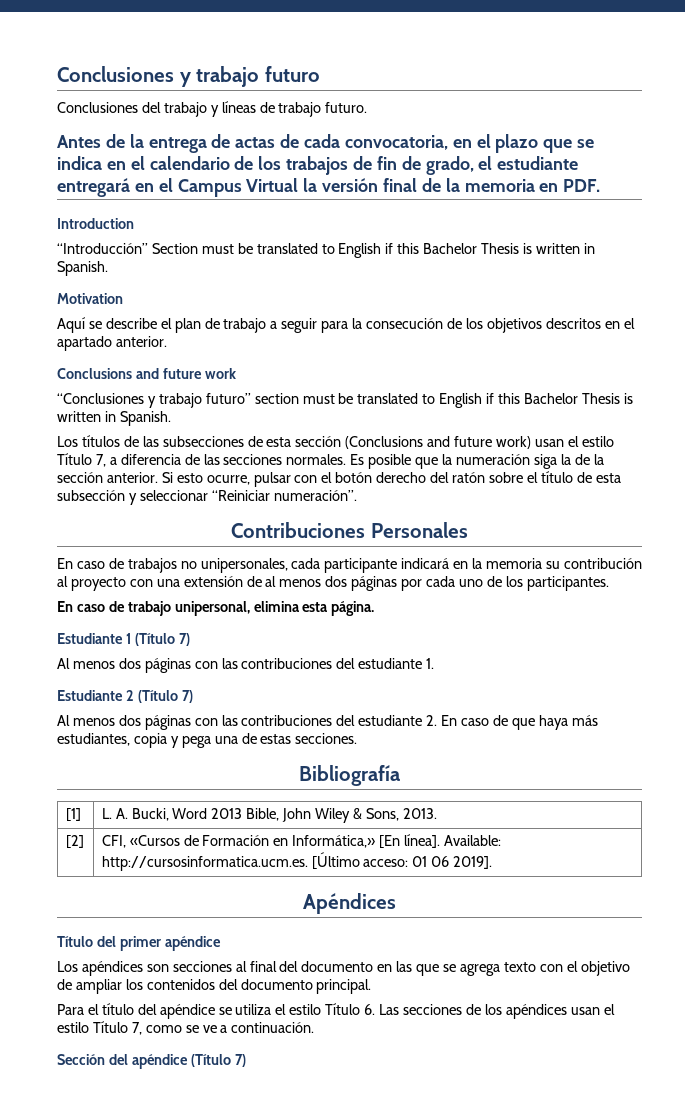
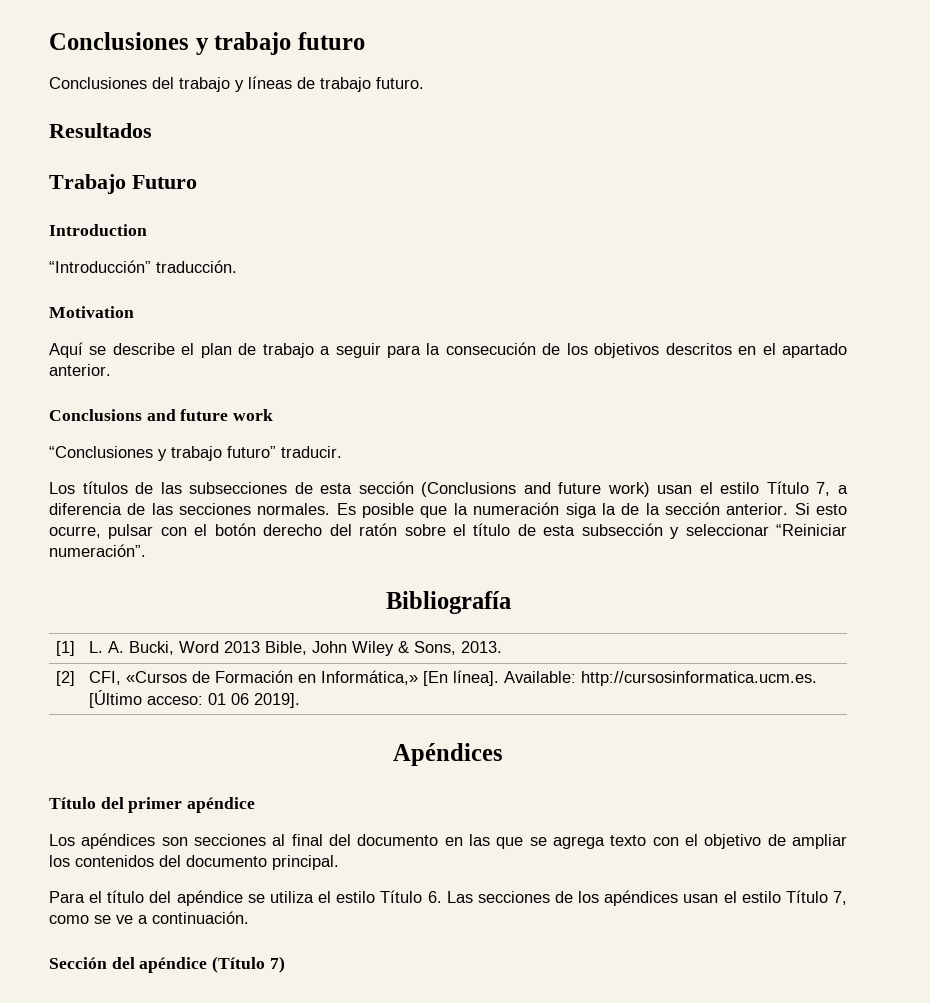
[57,134,595,153] [57,156,579,175] [57,178,601,197] [57,218,134,229] [57,243,595,258] [57,261,108,276] Antes de la entrega de actas de cada convocatoria, en el plazo que se indica en el calendario de los trabajos de fin de grado, el estudiante entregará en el Campus Virtual la versión final de la memoria en PDF. // Introduction // “Introducción” Section must be translated to English if this Bachelor Thesis is written in Spanish. -> [49,123,152,138] [49,174,197,194] [49,224,147,236] [49,260,237,273] Resultados // Trabajo Futuro // Introduction // “Introducción” traducción.
[254,393,633,408] [57,411,171,426] section must be translated to English if this Bachelor Thesis is written in Spanish. -> [281,446,342,458] traducir.
[231,522,468,538] [57,558,642,573] [57,576,609,591] [57,601,375,616] [57,633,190,646] [57,658,435,673] [57,690,193,703] [57,715,598,730] [57,733,358,748] // Contribuciones Personales // En caso de trabajos no unipersonales, cada participante indicará en la memoria su contribución al proyecto con una extensión de al menos dos páginas por cada uno de los participantes. // En caso de trabajo unipersonal, elimina esta página. // Estudiante 1 (Título 7) // Al menos dos páginas con las contribuciones del estudiante 1. // Estudiante 2 (Título 7) // Al menos dos páginas con las contribuciones del estudiante 2. En caso de que haya más estudiantes, copia y pega una de estas secciones. -> (146, 550) none

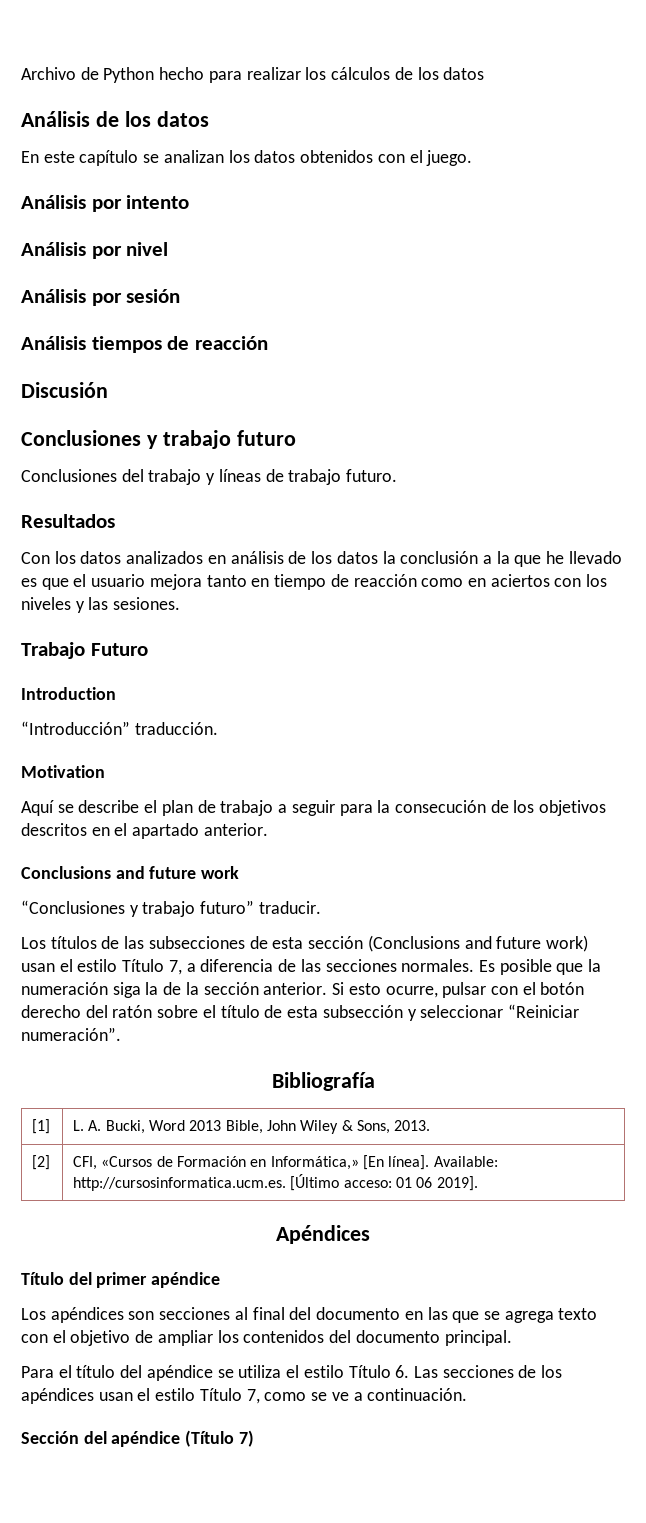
(49, 41) none -> [21,67,485,83] [21,111,209,127] [21,150,473,166] [21,195,190,212] [21,242,169,259] [21,289,181,306] [21,336,268,353] [21,382,108,398] Archivo de Python hecho para realizar los cálculos de los datos // Análisis de los datos // En este capítulo se analizan los datos obtenidos con el juego. // Análisis por intento // Análisis por nivel // Análisis por sesión // Análisis tiempos de reacción // Discusión //
(152, 130) none -> [21,551,622,567] [21,574,608,590] [21,597,181,613] // Con los datos analizados en análisis de los datos la conclusión a la que he llevado es que el usuario mejora tanto en tiempo de reacción como en aciertos con los niveles y las sesiones.

